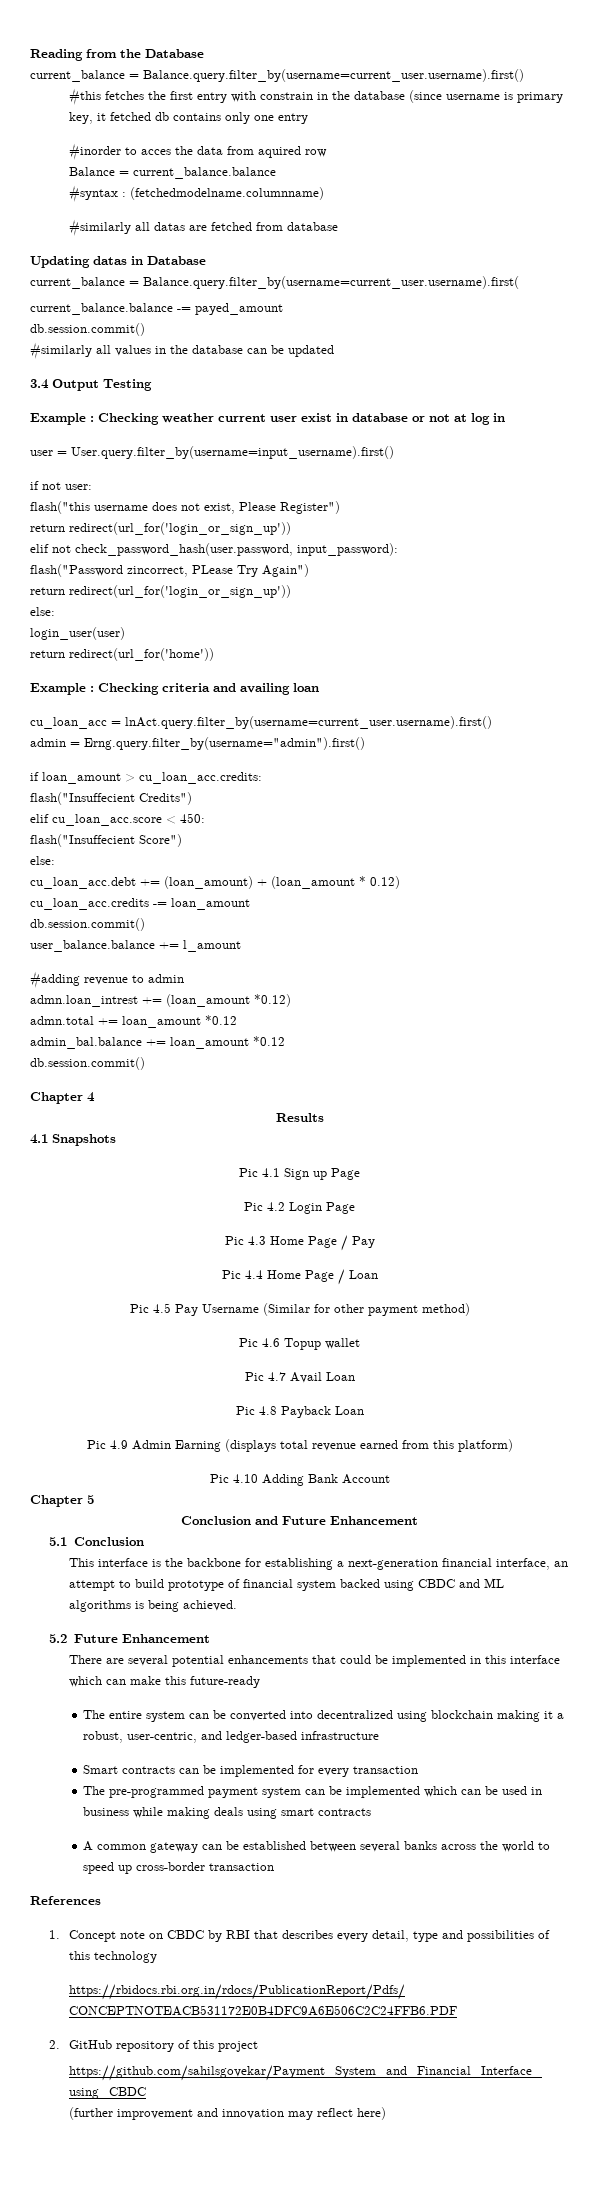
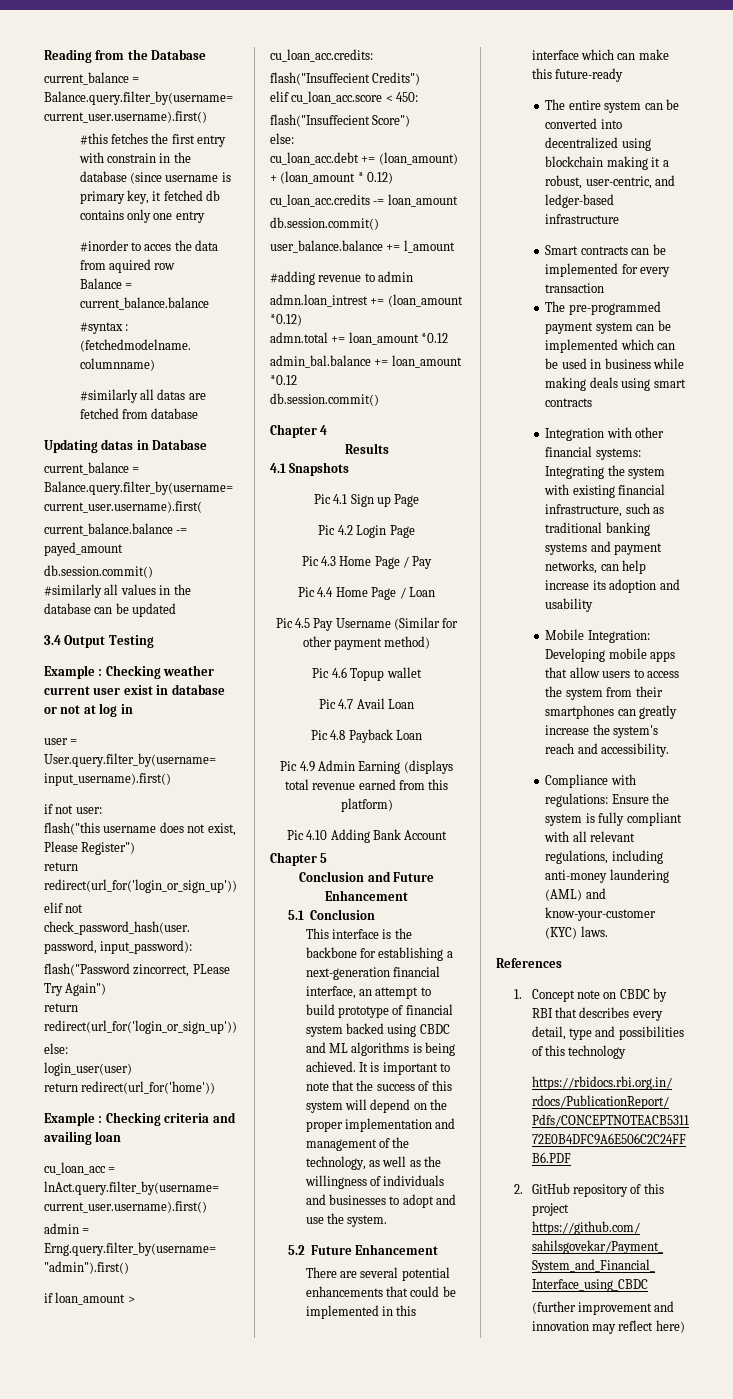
(237, 1605) none -> [359,1062,451,1075] [305,1080,452,1091] [305,1099,448,1113] [305,1118,456,1132] [305,1137,410,1151] [305,1156,442,1170] [304,1175,445,1189] [305,1194,457,1208] [305,1213,388,1227] It is important to note that the success of this system will depend on the proper implementation and management of the technology, as well as the willingness of individuals and businesses to adopt and use the system.
[83,1841,551,1853] [83,1862,275,1874] A common gateway can be established between several banks across the world to speed up cross-border transaction -> [545,427,665,441] [545,446,641,460] [545,465,666,479] [544,484,666,498] [545,503,665,517] [545,522,650,536] [545,541,663,555] [545,560,647,574] [545,579,680,593] [545,598,594,612] [545,629,650,643] [545,648,676,662] [545,667,679,678] [545,686,663,700] [545,705,678,719] [545,724,659,738] [545,743,670,757] [545,774,636,788] [545,793,670,807] [545,812,682,826] [544,831,636,842] [545,850,663,864] [545,869,669,883] [545,888,606,901] [545,907,657,921] [545,926,608,939] Integration with other financial systems: Integrating the system with existing financial infrastructure, such as traditional banking systems and payment networks, can help increase its adoption and usability // Mobile Integration: Developing mobile apps that allow users to access the system from their smartphones can greatly increase the system's reach and accessibility. // Compliance with regulations: Ensure the system is fully compliant with all relevant regulations, including anti-money laundering (AML) and know-your-customer (KYC) laws.

